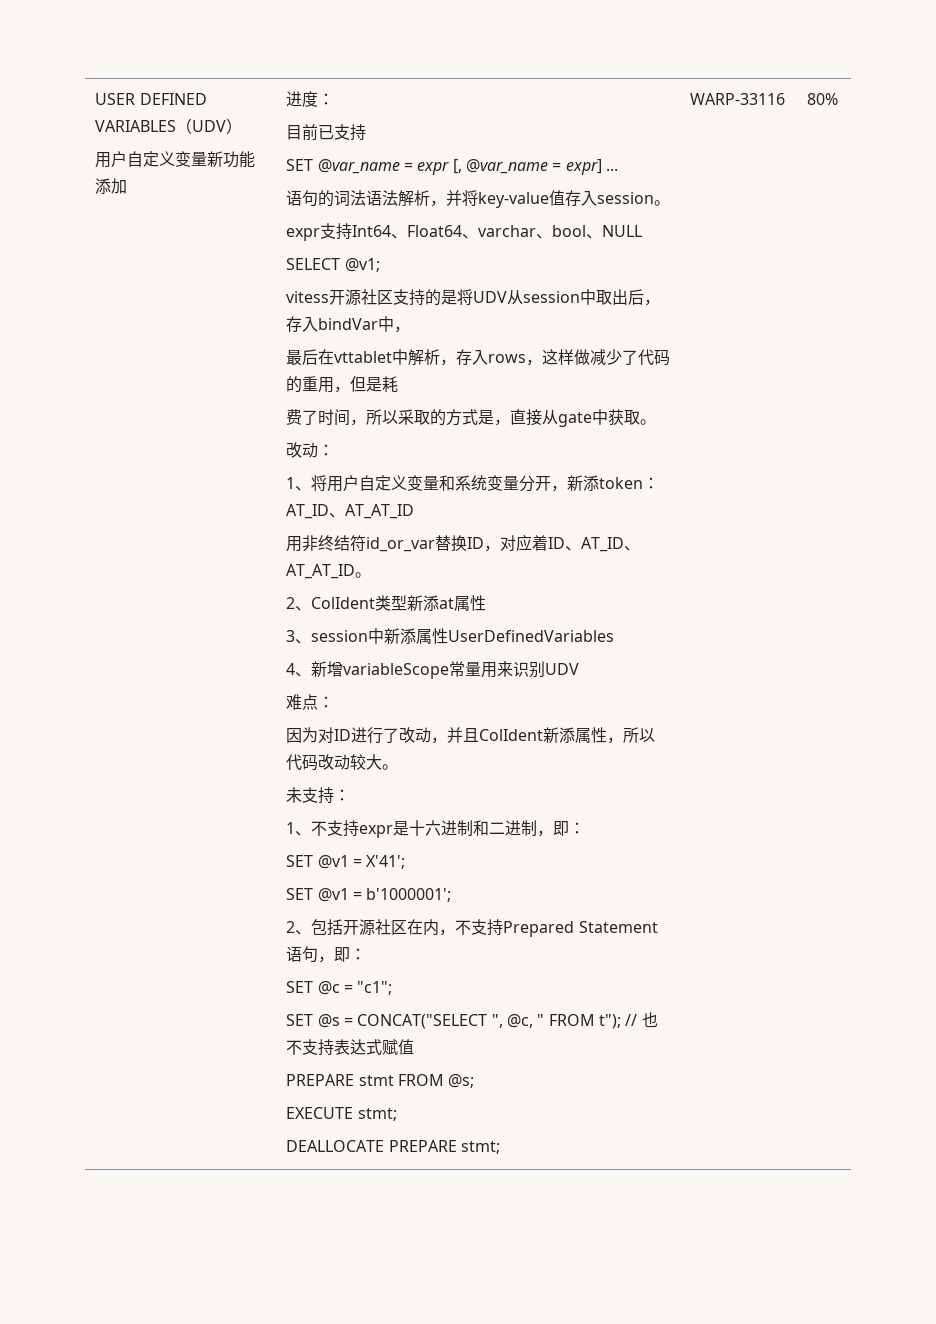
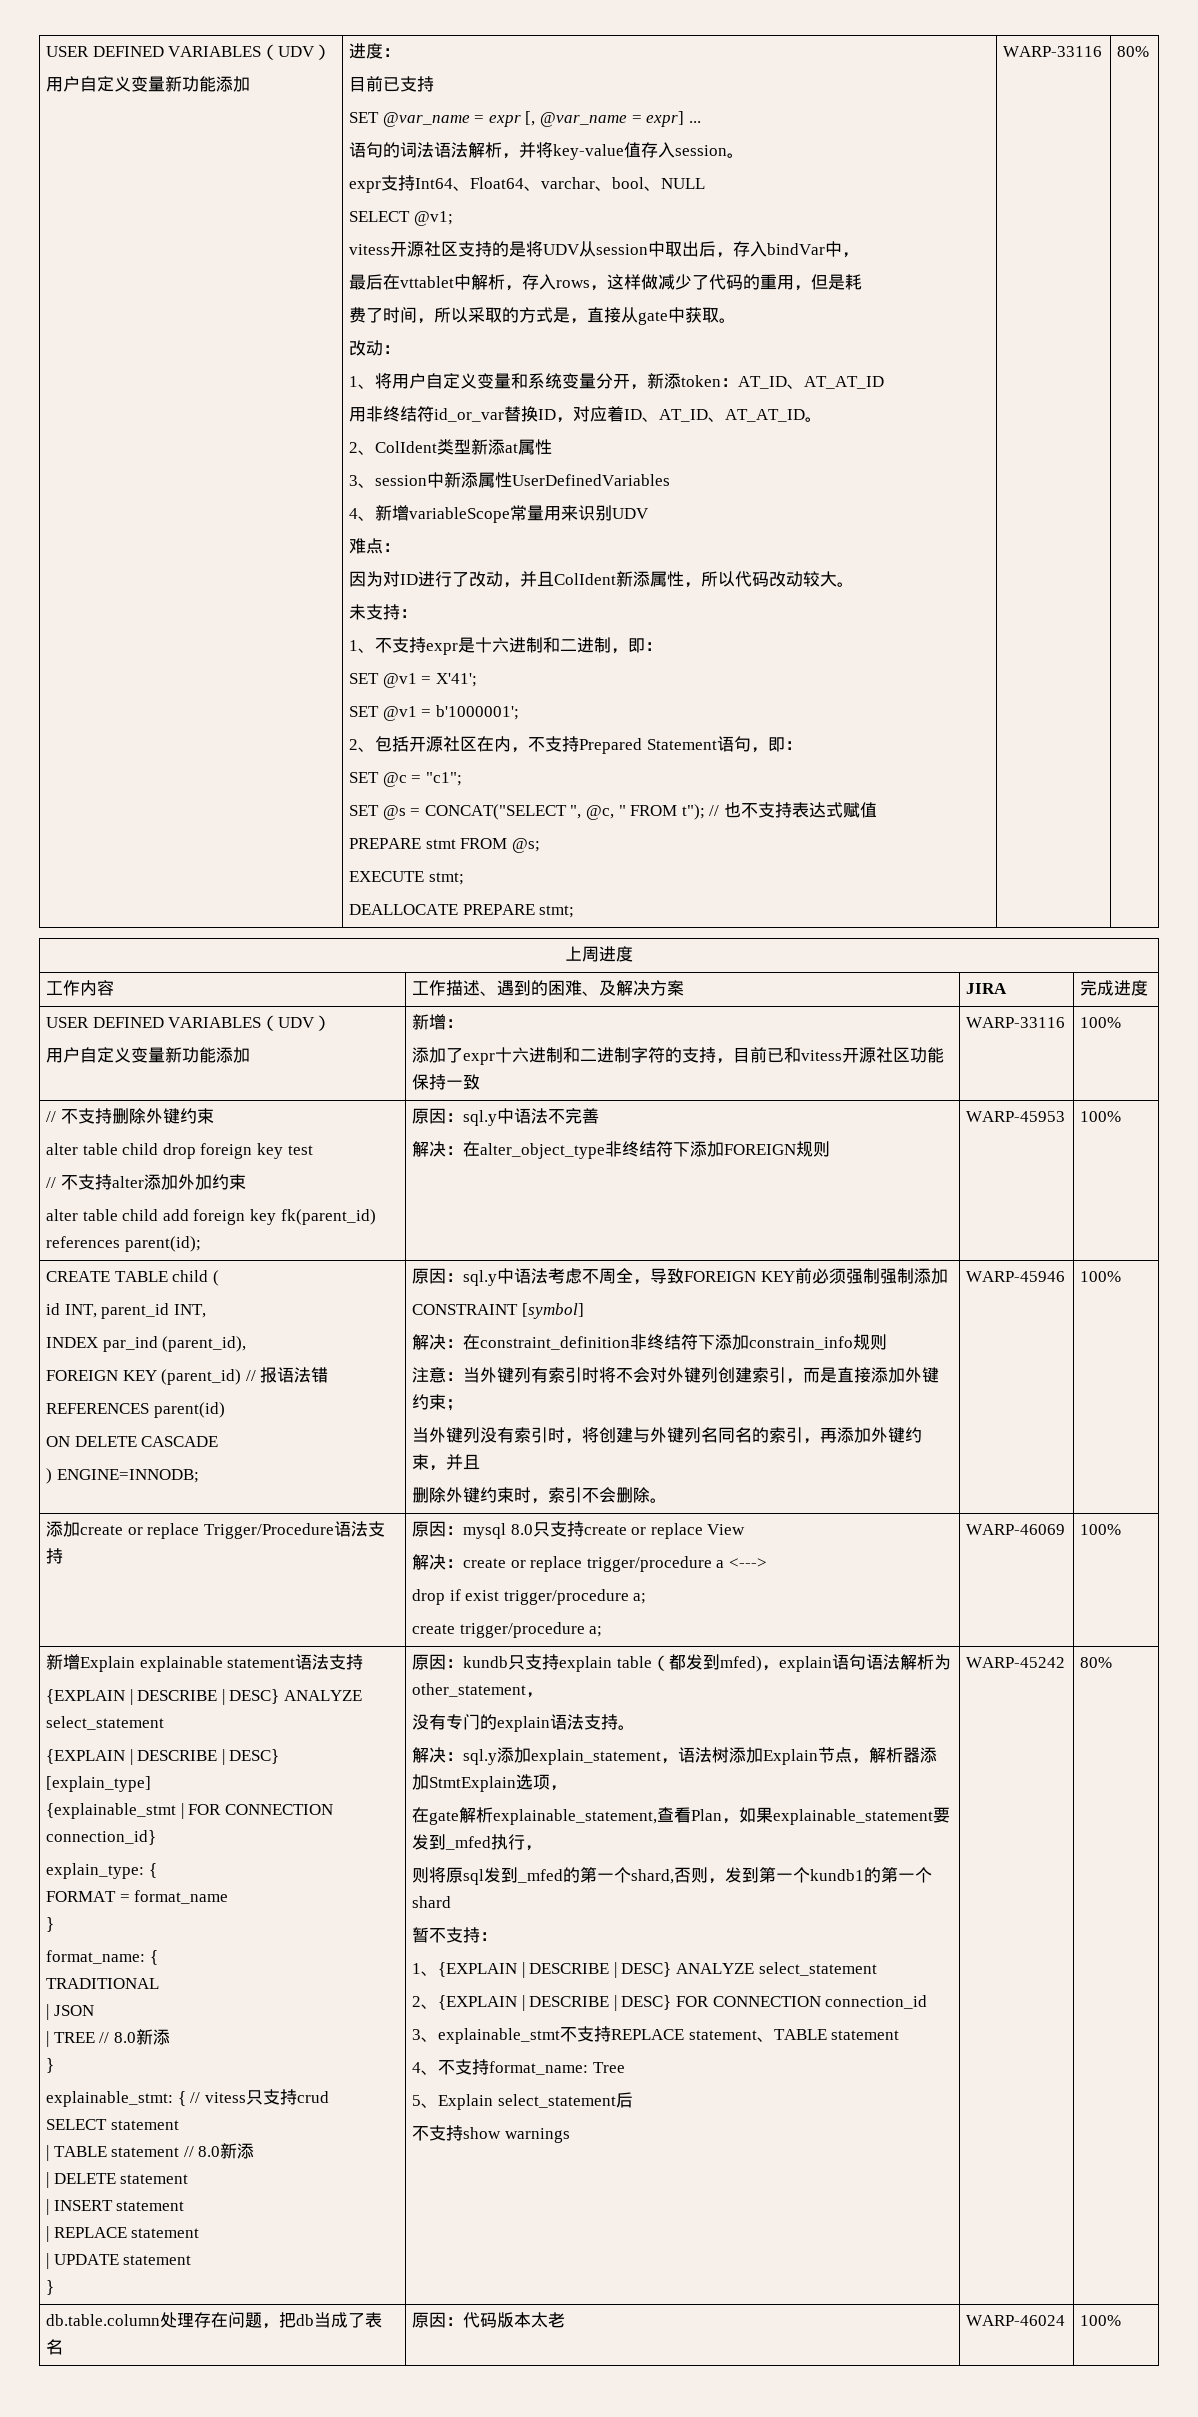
(839, 99) none -> [565,946,633,962] [46,980,115,996] [412,980,685,996] [966,983,1008,994] [1080,980,1149,996] [46,1015,332,1031] [46,1047,251,1063] [412,1014,464,1030] [412,1047,945,1065] [412,1074,481,1090] [966,1017,1066,1028] [1080,1017,1122,1028] [46,1108,214,1124] [46,1143,313,1159] [46,1174,246,1190] [46,1209,376,1225] [46,1236,201,1252] [412,1108,600,1126] [412,1141,831,1159] [966,1111,1066,1122] [1080,1111,1122,1122] [46,1270,219,1286] [46,1303,206,1319] [46,1336,247,1352] [46,1367,329,1385] [46,1402,225,1418] [46,1436,219,1447] [46,1468,199,1484] [412,1268,948,1286] [412,1303,584,1319] [412,1334,888,1350] [412,1367,940,1384] [412,1394,464,1411] [412,1427,923,1444] [412,1454,481,1471] [412,1487,668,1504] [966,1271,1066,1282] [1080,1271,1122,1282] [46,1521,385,1539] [46,1548,64,1564] [412,1521,746,1539] [412,1554,768,1572] [412,1589,647,1605] [412,1622,603,1638] [966,1524,1066,1535] [1080,1524,1122,1535] [46,1654,364,1672] [46,1689,363,1705] [46,1716,165,1730] [46,1749,280,1765] [46,1776,152,1792] [46,1803,333,1819] [46,1830,157,1845] [46,1863,157,1879] [46,1890,229,1904] [46,1917,55,1932] [46,1950,158,1965] [46,1978,160,1989] [46,2004,94,2020] [46,2029,170,2047] [46,2058,55,2073] [46,2089,329,2107] [46,2119,179,2130] [46,2143,255,2161] [46,2172,189,2188] [46,2199,185,2215] [46,2226,200,2242] [46,2253,192,2269] [46,2280,55,2295] [412,1654,951,1672] [412,1683,544,1698] [412,1714,636,1732] [412,1747,938,1765] [412,1774,568,1792] [412,1807,951,1825] [412,1834,543,1851] [412,1867,933,1885] [412,1896,452,1908] [412,1927,498,1943] [412,1962,877,1978] [412,1995,928,2011] [412,2026,900,2044] [412,2059,625,2075] [412,2092,633,2110] [412,2125,570,2143] [966,1657,1066,1668] [1080,1657,1113,1668] [46,2312,383,2329] [46,2339,64,2355] [412,2312,566,2328] [966,2315,1066,2326] [1080,2315,1122,2326] // 上周进度 // 工作内容 | 工作描述、遇到的困难、及解决方案 | JIRA | 完成进度 // USER DEFINED VARIABLES（UDV） // 用户自定义变量新功能添加 | 新增： // 添加了expr十六进制和二进制字符的支持，目前已和vitess开源社区功能保持一致 | WARP-33116 | 100% // // 不支持删除外键约束 // alter table child drop foreign key test // // 不支持alter添加外加约束 // alter table child add foreign key fk(parent_id) references parent(id); | 原因：sql.y中语法不完善 // 解决：在alter_object_type非终结符下添加FOREIGN规则 | WARP-45953 | 100% // CREATE TABLE child ( // id INT, parent_id INT, // INDEX par_ind (parent_id), // FOREIGN KEY (parent_id) // 报语法错 // REFERENCES parent(id) // ON DELETE CASCADE // ) ENGINE=INNODB; | 原因：sql.y中语法考虑不周全，导致FOREIGN KEY前必须强制强制添加 // CONSTRAINT [symbol] // 解决：在constraint_definition非终结符下添加constrain_info规则 // 注意：当外键列有索引时将不会对外键列创建索引，而是直接添加外键约束； // 当外键列没有索引时，将创建与外键列名同名的索引，再添加外键约束，并且 // 删除外键约束时，索引不会删除。 | WARP-45946 | 100% // 添加create or replace Trigger/Procedure语法支持 | 原因：mysql 8.0只支持create or replace View // 解决：create or replace trigger/procedure a <---> // drop if exist trigger/procedure a; // create trigger/procedure a; | WARP-46069 | 100% // 新增Explain explainable statement语法支持 // {EXPLAIN | DESCRIBE | DESC} ANALYZE select_statement // {EXPLAIN | DESCRIBE | DESC} // [explain_type] // {explainable_stmt | FOR CONNECTION connection_id} // explain_type: { // FORMAT = format_name // } // format_name: { // TRADITIONAL // | JSON // | TREE // 8.0新添 // } // explainable_stmt: { // vitess只支持crud // SELECT statement // | TABLE statement // 8.0新添 // | DELETE statement // | INSERT statement // | REPLACE statement // | UPDATE statement // } | 原因：kundb只支持explain table（都发到mfed)，explain语句语法解析为other_statement， // 没有专门的explain语法支持。 // 解决：sql.y添加explain_statement，语法树添加Explain节点，解析器添加StmtExplain选项， // 在gate解析explainable_statement,查看Plan，如果explainable_statement要发到_mfed执行， // 则将原sql发到_mfed的第一个shard,否则，发到第一个kundb1的第一个shard // 暂不支持： // 1、{EXPLAIN | DESCRIBE | DESC} ANALYZE select_statement // 2、{EXPLAIN | DESCRIBE | DESC} FOR CONNECTION connection_id // 3、explainable_stmt不支持REPLACE statement、TABLE statement // 4、不支持format_name: Tree // 5、Explain select_statement后 // 不支持show warnings | WARP-45242 | 80% // db.table.column处理存在问题，把db当成了表名 | 原因：代码版本太老 | WARP-46024 | 100%

